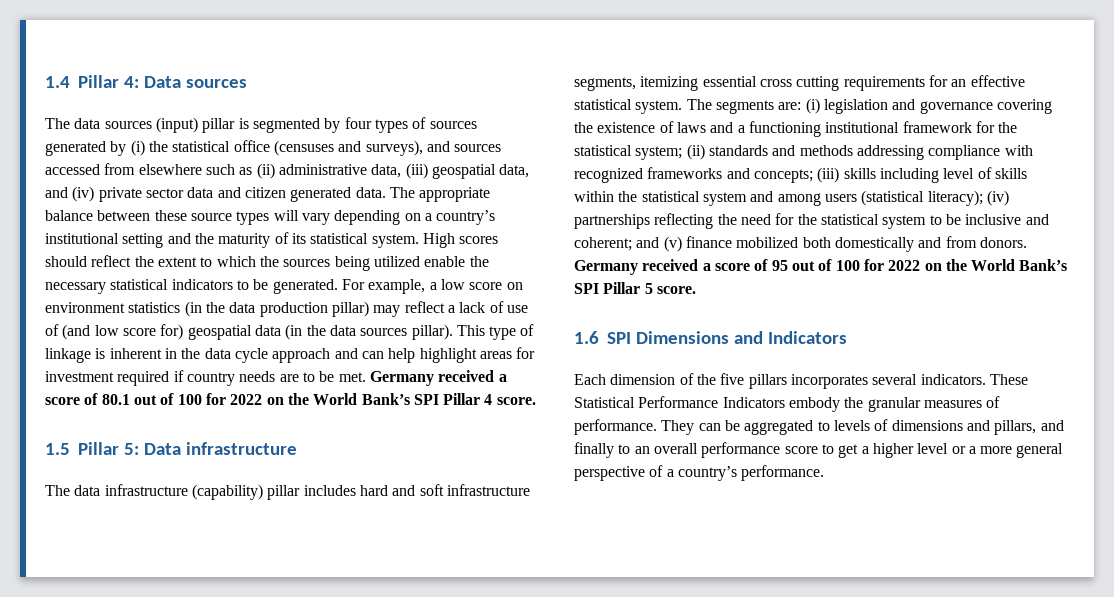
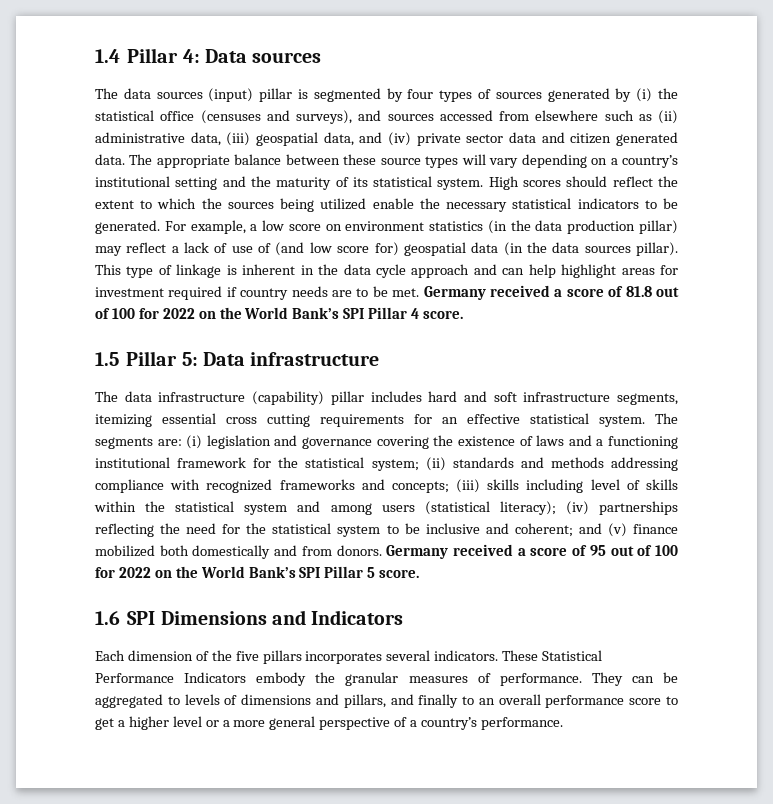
[101,394,130,405] 80.1 -> [625,286,652,297] 81.8

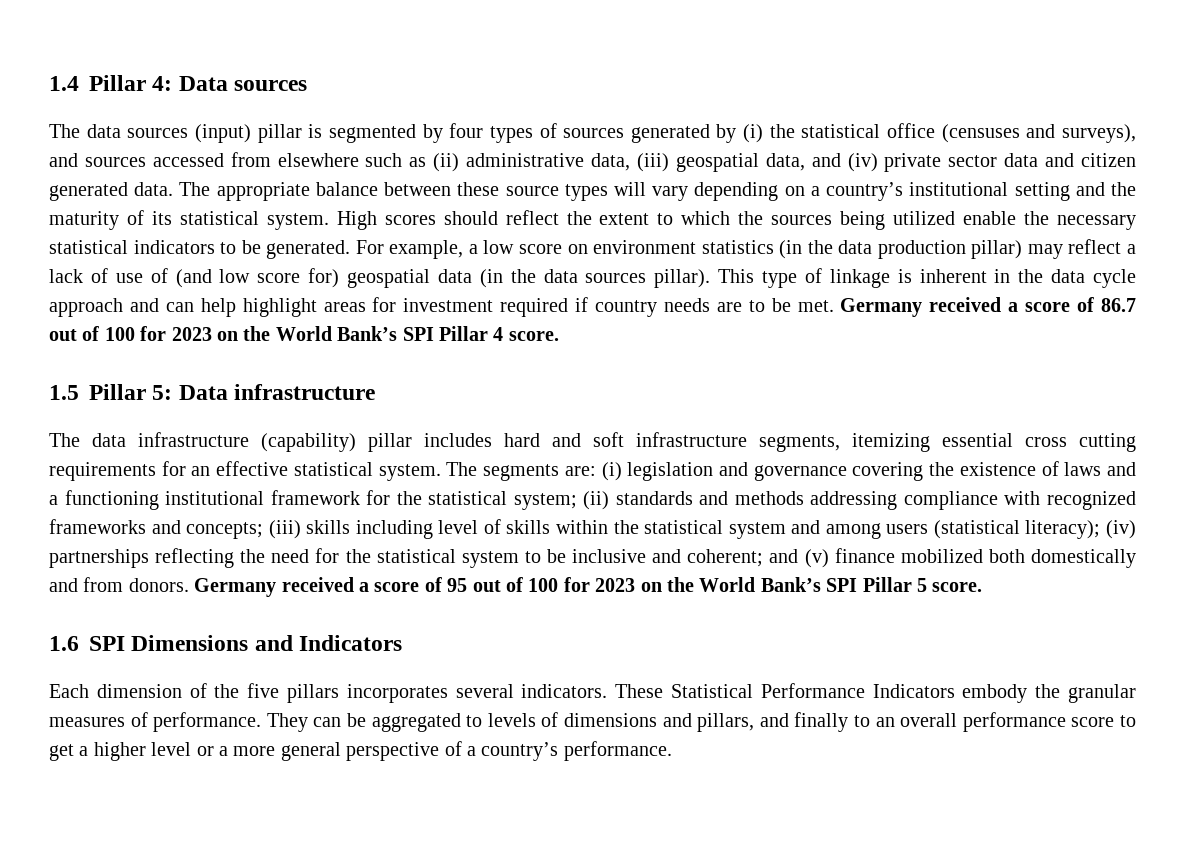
[625,286,679,297] [95,308,195,319] 81.8 out of 100 for 2022 -> [1101,298,1137,312] [49,326,212,341] 86.7 out of 100 for 2023
[118,567,151,578] 2022 -> [595,578,636,592] 2023

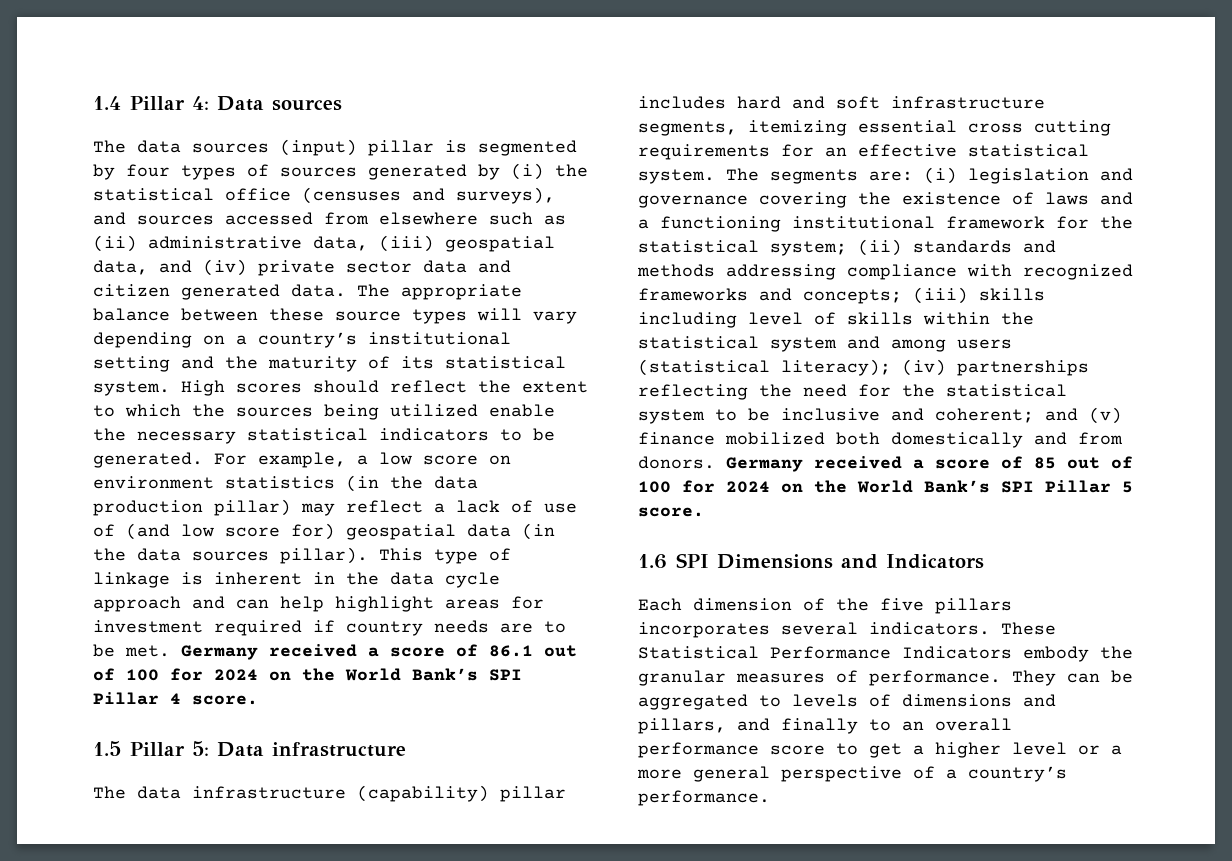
[1101,298,1137,312] [49,326,212,341] 86.7 out of 100 for 2023 -> [489,645,577,657] [93,668,258,681] 86.1 out of 100 for 2024
[447,577,636,592] 95 out of 100 for 2023 -> [1034,456,1133,469] [638,480,770,493] 85 out of 100 for 2024

